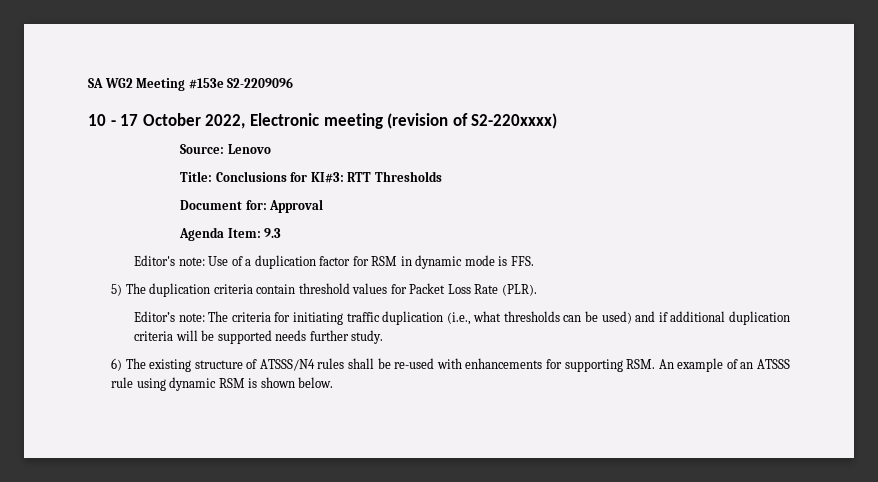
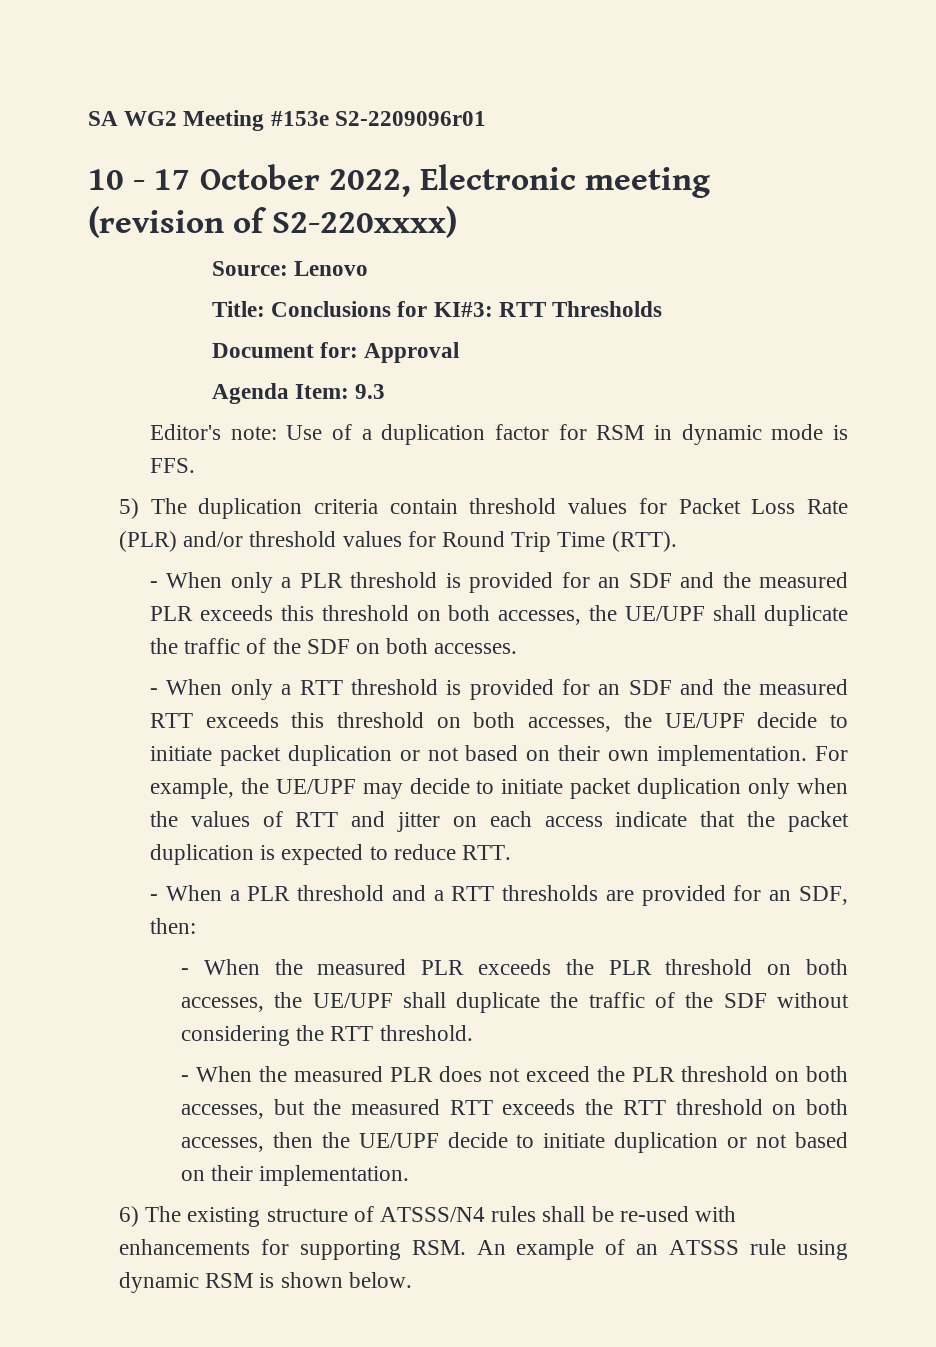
[227,77,294,88] S2-2209096 -> [334,111,486,126] S2-2209096r01
[501,284,537,296] [134,311,790,325] [134,330,384,344] (PLR). // Editor’s note: The criteria for initiating traffic duplication (i.e., what thresholds can be used) and if additional duplication criteria will be supported needs further study. -> [118,531,677,552] [149,572,849,593] [149,605,848,626] [149,638,518,654] [149,679,848,700] [149,712,848,732] [149,745,848,766] [149,778,848,799] [149,811,849,832] [149,844,512,865] [149,885,849,906] [149,918,196,934] [180,959,848,975] [180,992,849,1013] [180,1025,473,1046] [180,1066,848,1082] [180,1099,848,1119] [180,1132,849,1153] [180,1165,410,1186] (PLR) and/or threshold values for Round Trip Time (RTT). // - When only a PLR threshold is provided for an SDF and the measured PLR exceeds this threshold on both accesses, the UE/UPF shall duplicate the traffic of the SDF on both accesses. // - When only a RTT threshold is provided for an SDF and the measured RTT exceeds this threshold on both accesses, the UE/UPF decide to initiate packet duplication or not based on their own implementation. For example, the UE/UPF may decide to initiate packet duplication only when the values of RTT and jitter on each access indicate that the packet duplication is expected to reduce RTT. // - When a PLR threshold and a RTT thresholds are provided for an SDF, then: // - When the measured PLR exceeds the PLR threshold on both accesses, the UE/UPF shall duplicate the traffic of the SDF without considering the RTT threshold. // - When the measured PLR does not exceed the PLR threshold on both accesses, but the measured RTT exceeds the RTT threshold on both accesses, then the UE/UPF decide to initiate duplication or not based on their implementation.

